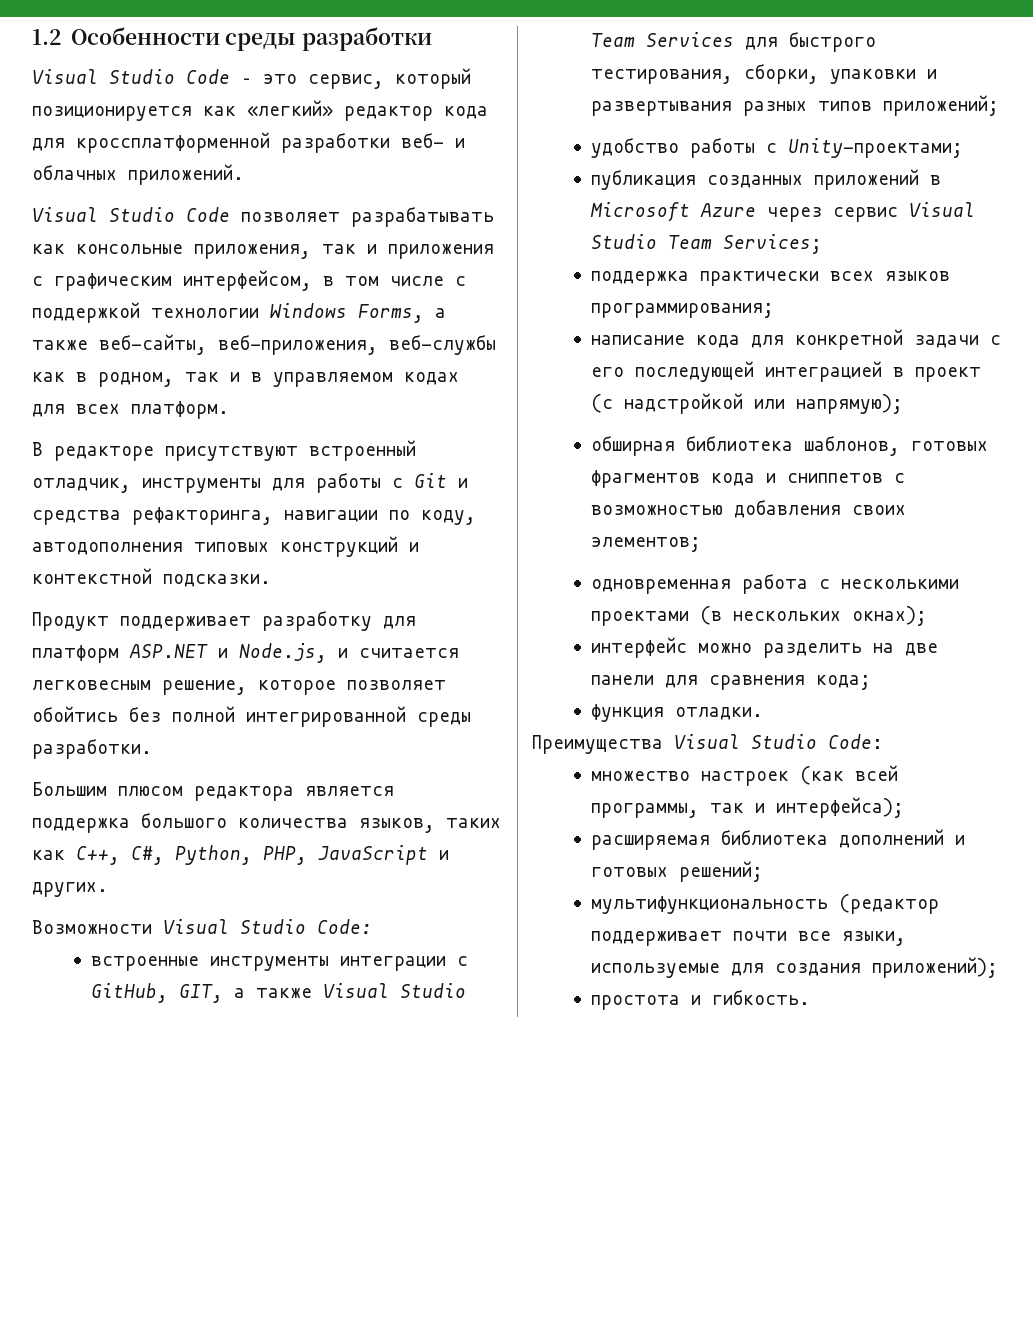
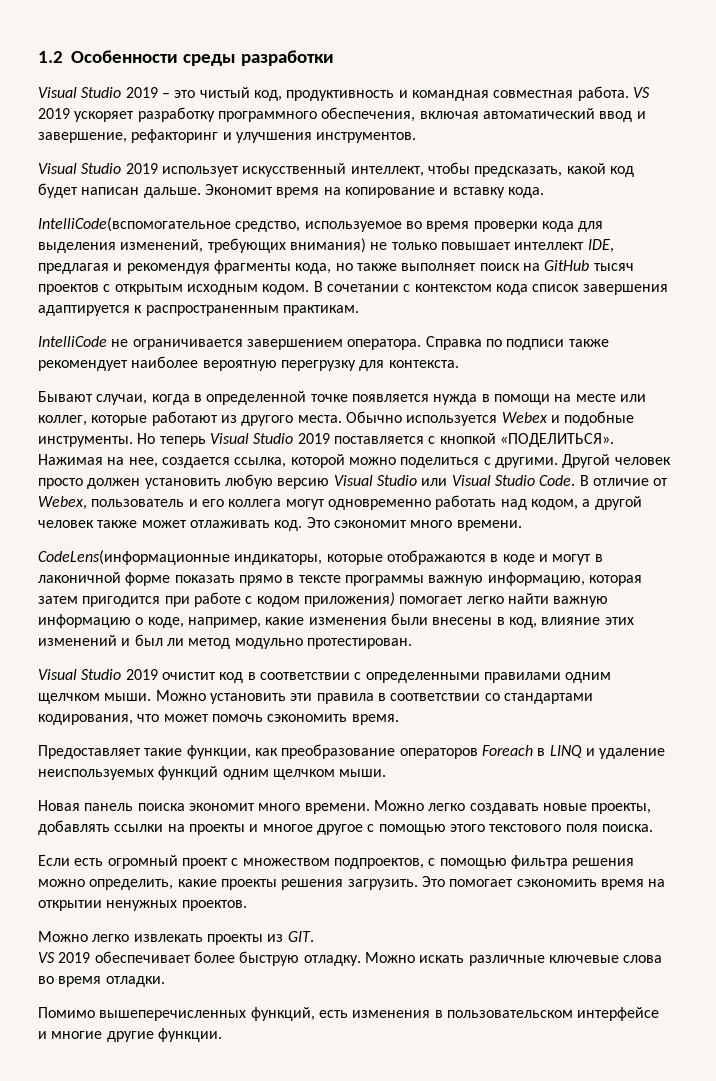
[186,69,230,84] Code -> [125,87,158,98] 2019
[308,68,471,89] [32,100,488,121] [32,132,465,153] [32,164,244,185] [32,207,494,227] [32,244,494,259] [32,270,466,291] [32,302,446,323] [32,334,496,355] [32,372,459,387] [32,401,229,419] [32,440,416,461] [32,473,468,493] [32,507,476,525] [32,536,419,557] [32,568,271,587] [32,611,416,631] [32,643,459,663] [32,680,446,695] [32,706,471,727] [32,739,152,759] [32,782,394,801] [32,813,501,833] [32,845,449,865] [32,882,108,897] [32,919,372,934] [90,956,468,971] [90,983,466,1003] [590,32,876,52] [590,64,937,84] [590,95,999,116] [590,138,963,158] [590,169,941,190] [589,202,975,222] [590,234,822,254] [590,271,950,286] [590,303,774,318] [590,329,1001,350] [590,361,981,382] [590,393,903,414] [590,436,988,456] [590,470,905,488] [590,500,906,518] [590,537,701,552] [590,574,959,594] [590,606,927,626] [590,637,938,658] [590,675,871,690] [590,704,763,722] [532,734,883,754] [590,765,898,786] [590,797,904,818] [590,829,965,850] [590,861,763,882] [590,894,939,914] [590,931,906,946] [590,957,998,978] [590,990,810,1010] сервис, который позиционируется как «легкий» редактор кода для кроссплатформенной разработки веб- и облачных приложений. // Visual Studio Code позволяет разрабатывать как консольные приложения, так и приложения с графическим интерфейсом, в том числе с поддержкой технологии Windows Forms, а также веб-сайты, веб-приложения, веб-службы как в родном, так и в управляемом кодах для всех платформ. // В редакторе присутствуют встроенный отладчик, инструменты для работы с Git и средства рефакторинга, навигации по коду, автодополнения типовых конструкций и контекстной подсказки. // Продукт поддерживает разработку для платформ ASP.NET и Node.js, и считается легковесным решение, которое позволяет обойтись без полной интегрированной среды разработки. // Большим плюсом редактора является поддержка большого количества языков, таких как C++, C#, Python, PHP, JavaScript и других. // Возможности Visual Studio Code: // встроенные инструменты интеграции с GitHub, GIT, а также Visual Studio Team Services для быстрого тестирования, сборки, упаковки и развертывания разных типов приложений; // удобство работы с Unity-проектами; // публикация созданных приложений в Microsoft Azure через сервис Visual Studio Team Services; // поддержка практически всех языков программирования; // написание кода для конкретной задачи с его последующей интеграцией в проект (с надстройкой или напрямую); // обширная библиотека шаблонов, готовых фрагментов кода и сниппетов с возможностью добавления своих элементов; // одновременная работа с несколькими проектами (в нескольких окнах); // интерфейс можно разделить на две панели для сравнения кода; // функция отладки. // Преимущества Visual Studio Code: // множество настроек (как всей программы, так и интерфейса); // расширяемая библиотека дополнений и готовых решений; // мультифункциональность (редактор поддерживает почти все языки, используемые для создания приложений); // простота и гибкость. -> [199,86,650,101] [38,107,646,122] [38,129,417,143] [38,162,634,177] [38,183,544,198] [38,217,604,232] [38,238,614,253] [38,260,634,274] [38,281,668,295] [38,305,359,316] [38,336,609,350] [38,356,459,371] [38,391,646,405] [38,411,635,426] [38,433,614,447] [38,454,671,468] [38,474,669,489] [38,495,642,510] [38,517,522,531] [38,550,603,565] [38,572,642,586] [38,592,609,607] [38,613,634,628] [38,634,412,649] [38,669,612,683] [38,690,593,704] [38,714,399,725] [38,744,666,759] [38,766,387,780] [38,800,652,814] [38,820,653,835] [38,855,635,869] [38,876,666,890] [38,900,247,911] [38,931,314,945] [38,951,663,966] [38,976,165,987] [38,1007,660,1021] [38,1028,222,1042] чистый код, продуктивность и командная совместная работа. VS 2019 ускоряет разработку программного обеспечения, включая автоматический ввод и завершение, рефакторинг и улучшения инструментов. // Visual Studio 2019 использует искусственный интеллект, чтобы предсказать, какой код будет написан дальше. Экономит время на копирование и вставку кода. // IntelliCode(вспомогательное средство, используемое во время проверки кода для выделения изменений, требующих внимания) не только повышает интеллект IDE, предлагая и рекомендуя фрагменты кода, но также выполняет поиск на GitHub тысяч проектов с открытым исходным кодом. В сочетании с контекстом кода список завершения адаптируется к распространенным практикам. // IntelliCode не ограничивается завершением оператора. Справка по подписи также рекомендует наиболее вероятную перегрузку для контекста. // Бывают случаи, когда в определенной точке появляется нужда в помощи на месте или коллег, которые работают из другого места. Обычно используется Webex и подобные инструменты. Но теперь Visual Studio 2019 поставляется с кнопкой «ПОДЕЛИТЬСЯ». Нажимая на нее, создается ссылка, которой можно поделиться с другими. Другой человек просто должен установить любую версию Visual Studio или Visual Studio Code. В отличие от Webex, пользователь и его коллега могут одновременно работать над кодом, а другой человек также может отлаживать код. Это сэкономит много времени. // CodeLens(информационные индикаторы, которые отображаются в коде и могут в лаконичной форме показать прямо в тексте программы важную информацию, которая затем пригодится при работе с кодом приложения) помогает легко найти важную информацию о коде, например, какие изменения были внесены в код, влияние этих изменений и был ли метод модульно протестирован. // Visual Studio 2019 очистит код в соответствии с определенными правилами одним щелчком мыши. Можно установить эти правила в соответствии со стандартами кодирования, что может помочь сэкономить время. // Предоставляет такие функции, как преобразование операторов Foreach в LINQ и удаление неиспользуемых функций одним щелчком мыши. // Новая панель поиска экономит много времени. Можно легко создавать новые проекты, добавлять ссылки на проекты и многое другое с помощью этого текстового поля поиска. // Если есть огромный проект с множеством подпроектов, с помощью фильтра решения можно определить, какие проекты решения загрузить. Это помогает сэкономить время на открытии ненужных проектов. // Можно легко извлекать проекты из GIT. // VS 2019 обеспечивает более быструю отладку. Можно искать различные ключевые слова во время отладки. // Помимо вышеперечисленных функций, есть изменения в пользовательском интерфейсе и многие другие функции.

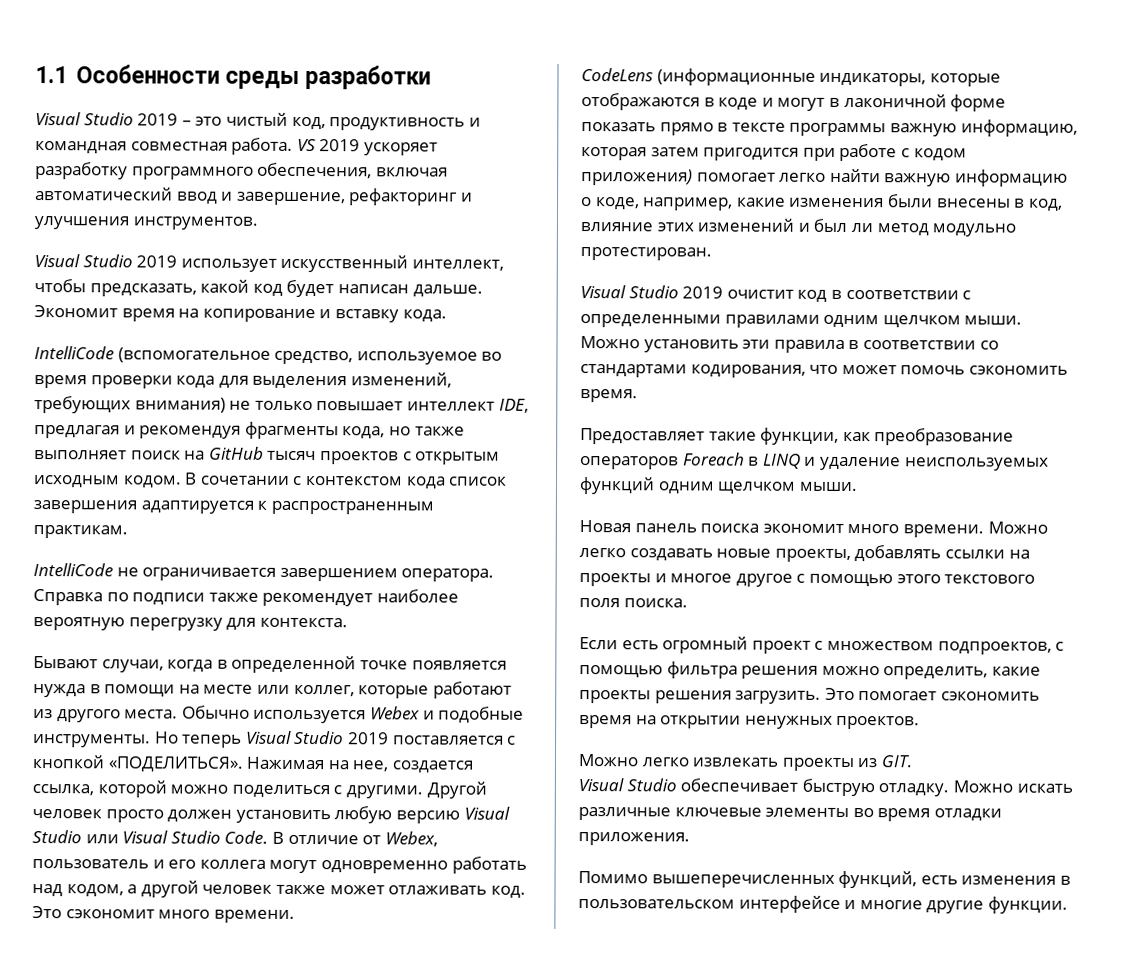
[38,51,63,63] 1.2 -> [35,66,68,84] 1.1
[38,217,231,232] IntelliCode(вспомогательное -> [34,346,271,363] IntelliCode (вспомогательное
[38,550,230,565] CodeLens(информационные -> [581,68,816,86] CodeLens (информационные
[38,951,235,963] VS 2019 обеспечивает более -> [578,778,799,792] Visual Studio обеспечивает
[623,955,663,963] [38,976,165,987] слова во время отладки. -> [765,807,1002,822] [578,832,690,846] элементы во время отладки приложения.

